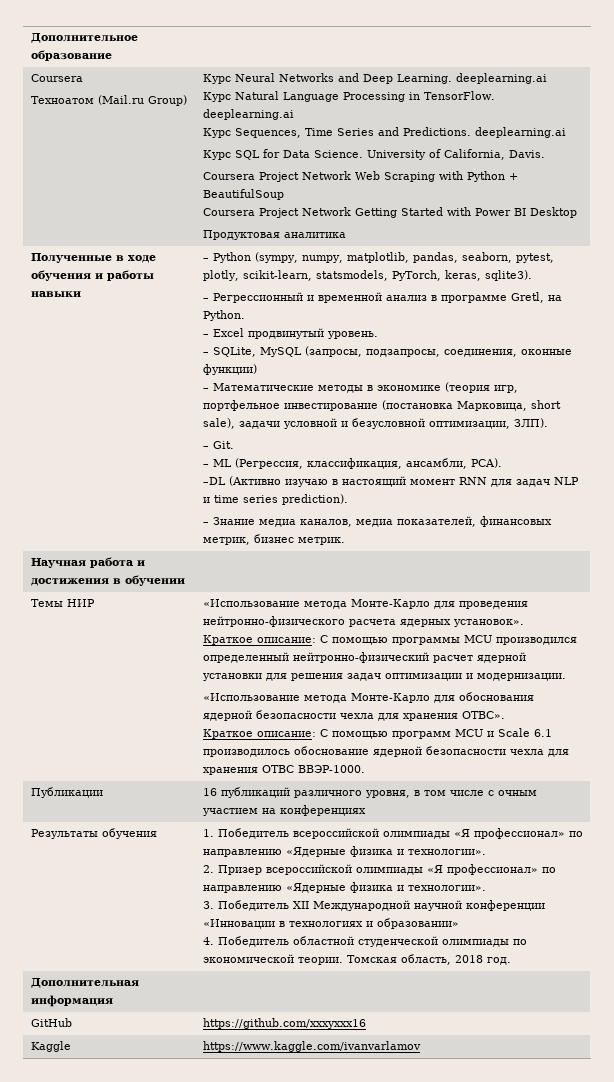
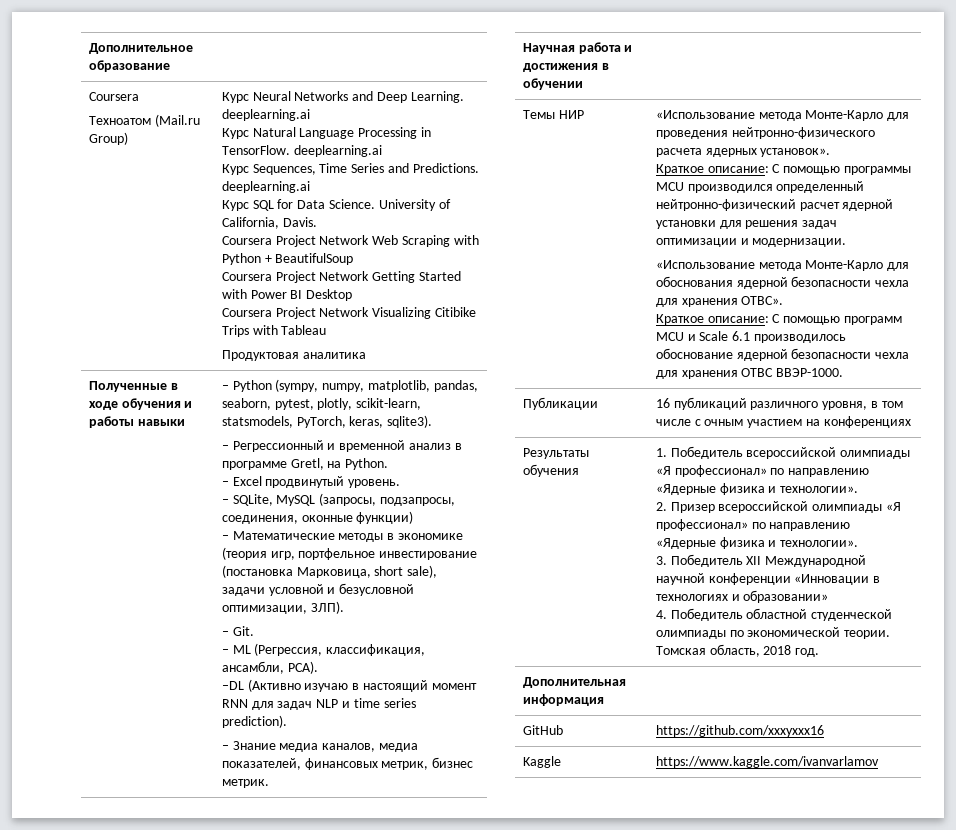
(577, 212) none -> [221,307,477,319] [221,325,327,337] // Coursera Project Network Visualizing Citibike Trips with Tableau

